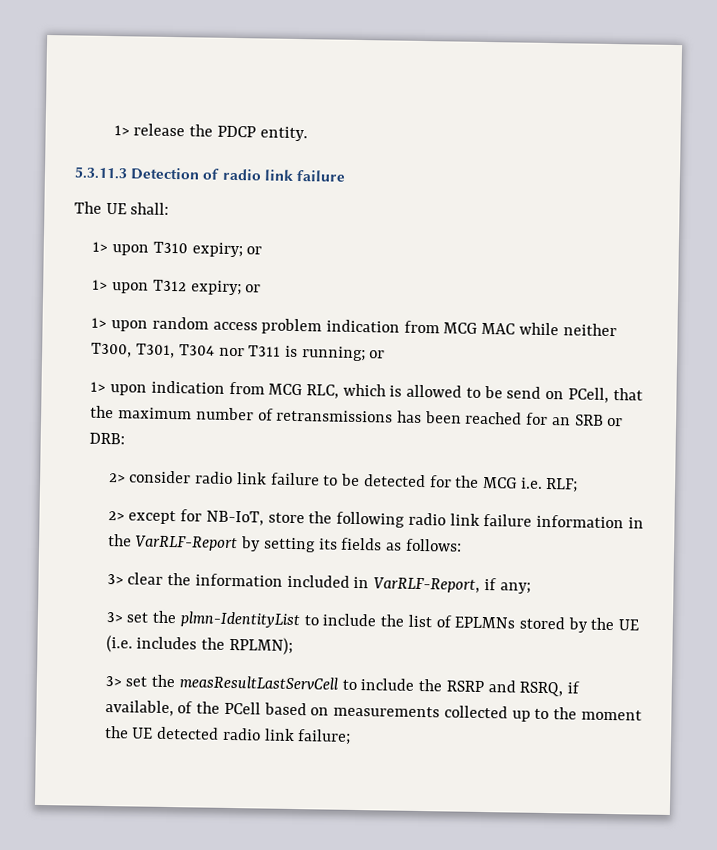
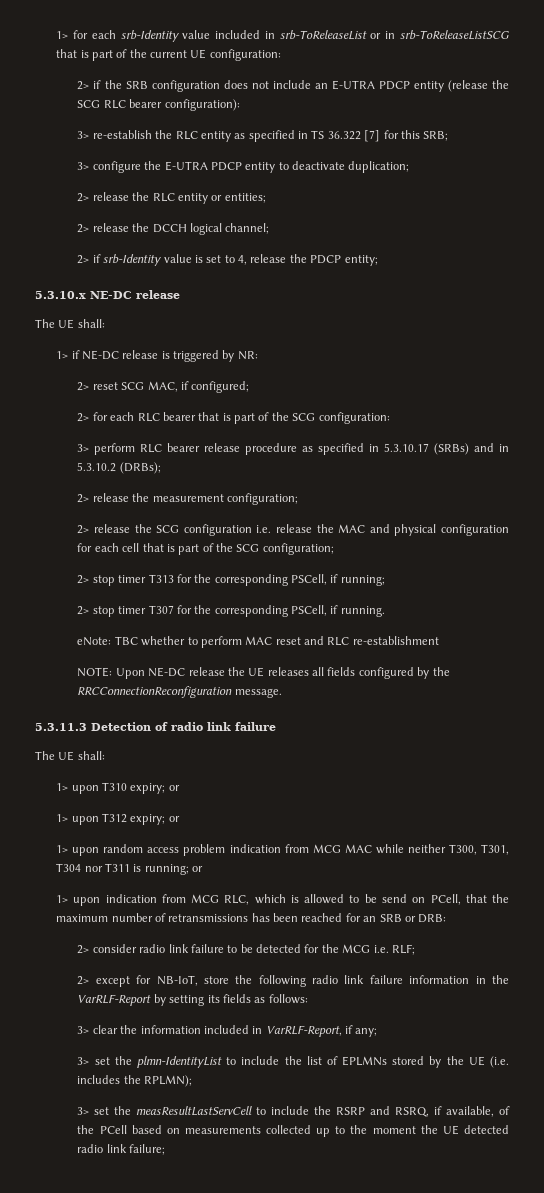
[113,123,308,142] 1> release the PDCP entity. -> [56,30,510,42] [56,49,281,61] [77,80,510,92] [77,99,240,111] [77,130,449,142] [77,161,410,173] [77,192,266,204] [77,223,270,235] [77,254,378,266] [35,290,180,299] [35,319,105,329] [56,350,258,362] [77,381,250,393] [77,412,390,424] [77,443,510,455] [77,462,161,474] [77,493,298,505] [77,524,510,536] [77,543,334,555] [77,574,385,586] [77,605,385,617] [77,636,439,648] [77,667,450,679] [77,686,282,698] 1> for each srb-Identity value included in srb-ToReleaseList or in srb-ToReleaseListSCG that is part of the current UE configuration: // 2> if the SRB configuration does not include an E-UTRA PDCP entity (release the SCG RLC bearer configuration): // 3> re-establish the RLC entity as specified in TS 36.322 [7] for this SRB; // 3> configure the E-UTRA PDCP entity to deactivate duplication; // 2> release the RLC entity or entities; // 2> release the DCCH logical channel; // 2> if srb-Identity value is set to 4, release the PDCP entity; // 5.3.10.x NE-DC release // The UE shall: // 1> if NE-DC release is triggered by NR: // 2> reset SCG MAC, if configured; // 2> for each RLC bearer that is part of the SCG configuration: // 3> perform RLC bearer release procedure as specified in 5.3.10.17 (SRBs) and in 5.3.10.2 (DRBs); // 2> release the measurement configuration; // 2> release the SCG configuration i.e. release the MAC and physical configuration for each cell that is part of the SCG configuration; // 2> stop timer T313 for the corresponding PSCell, if running; // 2> stop timer T307 for the corresponding PSCell, if running. // eNote: TBC whether to perform MAC reset and RLC re-establishment // NOTE: Upon NE-DC release the UE releases all fields configured by the RRCConnectionReconfiguration message.

